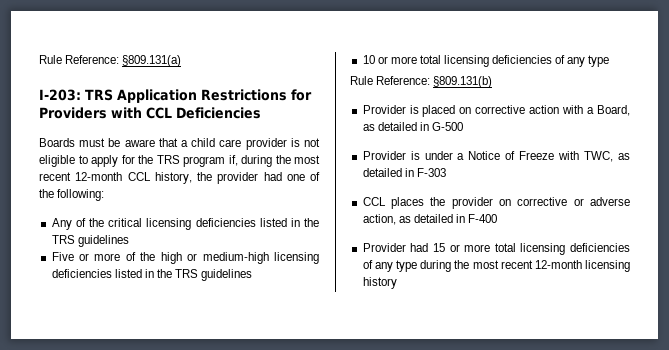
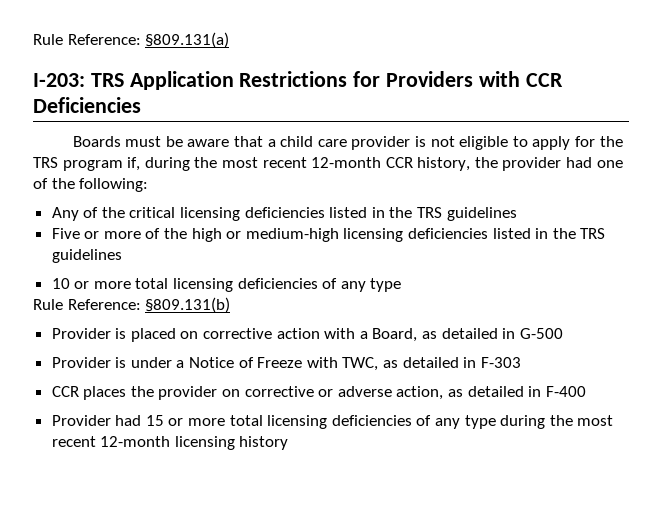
[146,107,172,119] CCL -> [525,73,563,87] CCR
[127,172,151,181] CCL -> [385,157,413,168] CCR
[362,197,386,206] CCL -> [51,386,79,397] CCR

